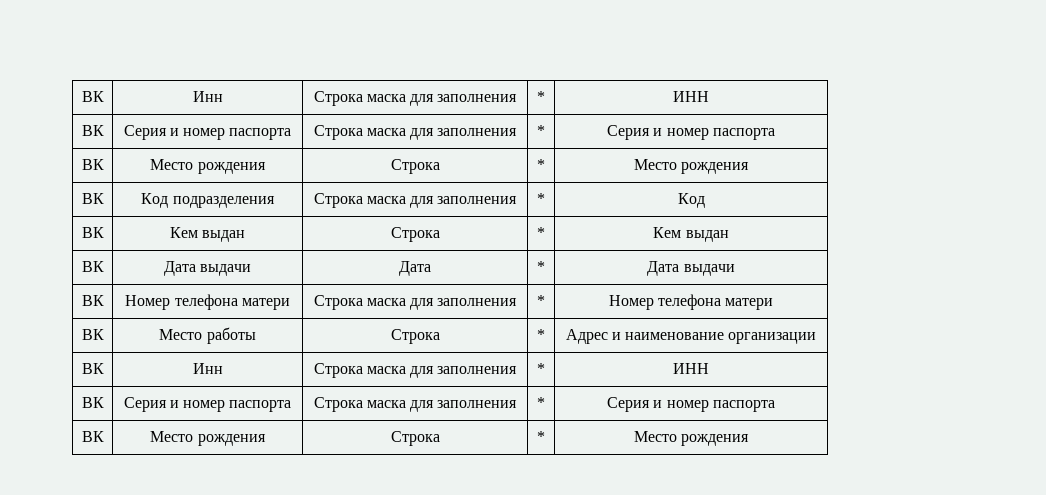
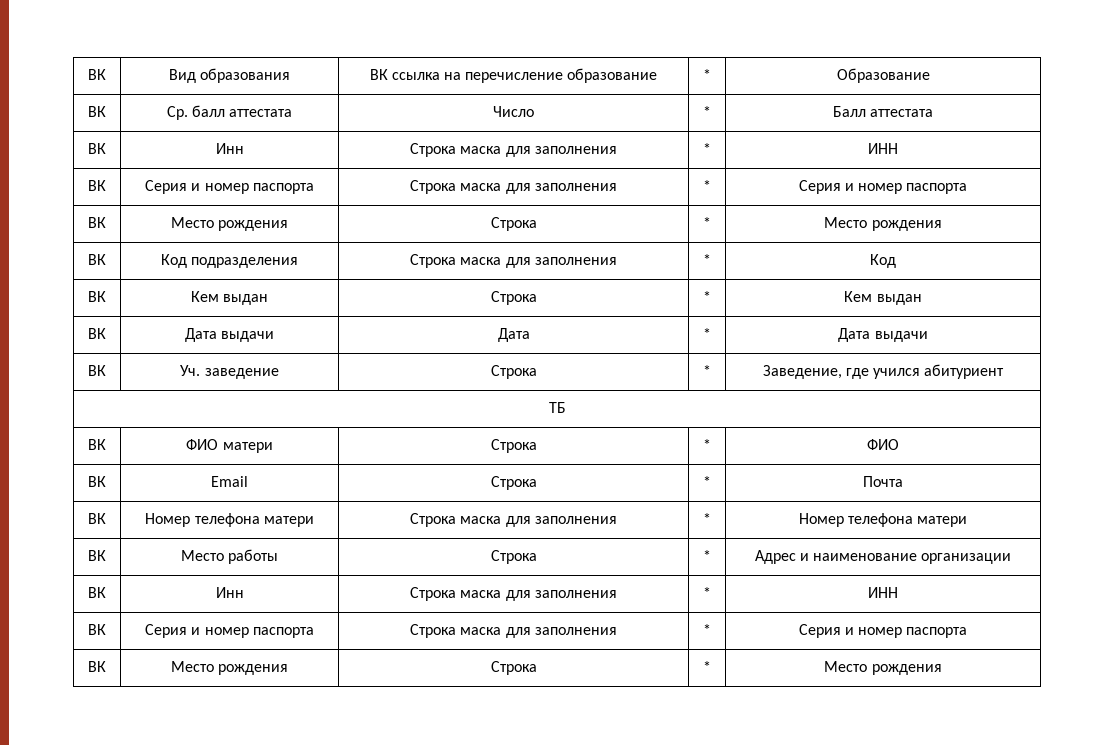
[81,91,104,102] ВК -> [88,69,106,80] [168,68,291,83] [369,68,658,83] [703,69,711,80] [836,68,930,83] [88,106,106,117] [166,105,293,120] [493,106,534,117] [703,106,711,117] [832,106,934,117] [88,143,106,154] ВК | Вид образования | ВК ссылка на перечисление образование | * | Образование // ВК | Ср. балл аттестата | Число | * | Балл аттестата // ВК
(735, 270) none -> [88,365,106,376] [180,365,279,379] [490,365,537,379] [703,365,711,376] [762,364,1005,379] [548,402,566,413] [88,439,106,450] [186,439,273,453] [490,439,537,453] [703,439,711,450] [867,439,899,450] [88,476,106,487] [211,476,248,487] [490,476,537,490] [703,476,711,487] [863,476,903,487] // ВК | Уч. заведение | Строка | * | Заведение, где учился абитуриент // ТБ // ВК | ФИО матери | Строка | * | ФИО // ВК | Email | Строка | * | Почта

